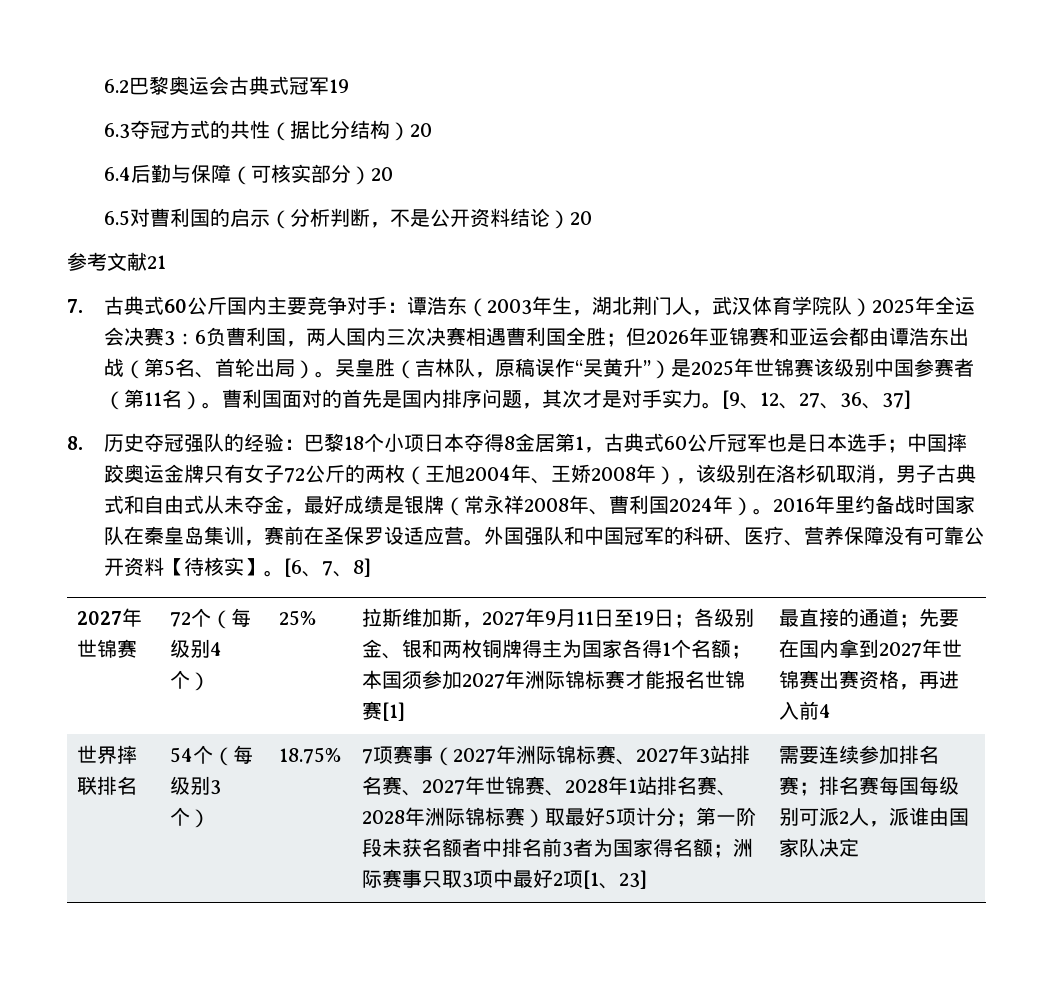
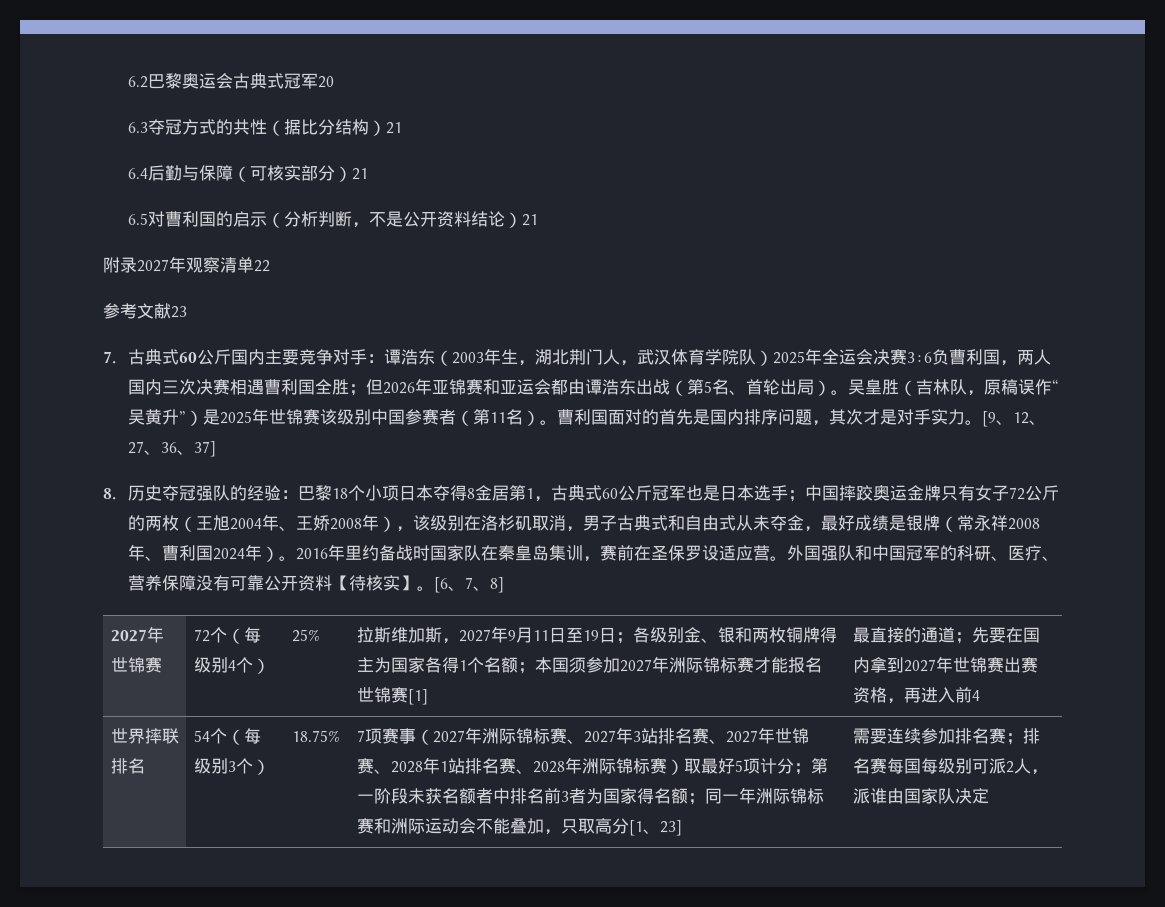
[328,79,349,93] 19 -> [318,76,335,88] 20
[409,123,432,137] 20 -> [386,122,403,134] 21
[370,167,393,181] 20 -> [352,168,369,180] 21
[569,211,592,225] 20 -> [522,214,539,226] [103,256,270,273] 21 // 附录2027年观察清单22
[147,255,166,269] 21 -> [171,306,187,318] 23
[732,838,753,857] [361,869,583,888] 洲际赛事只取3项中最好2项 -> [704,787,824,804] [356,818,629,835] 同一年洲际锦标赛和洲际运动会不能叠加，只取高分

